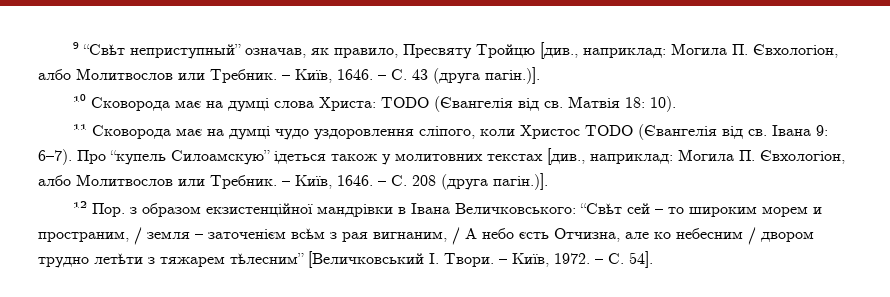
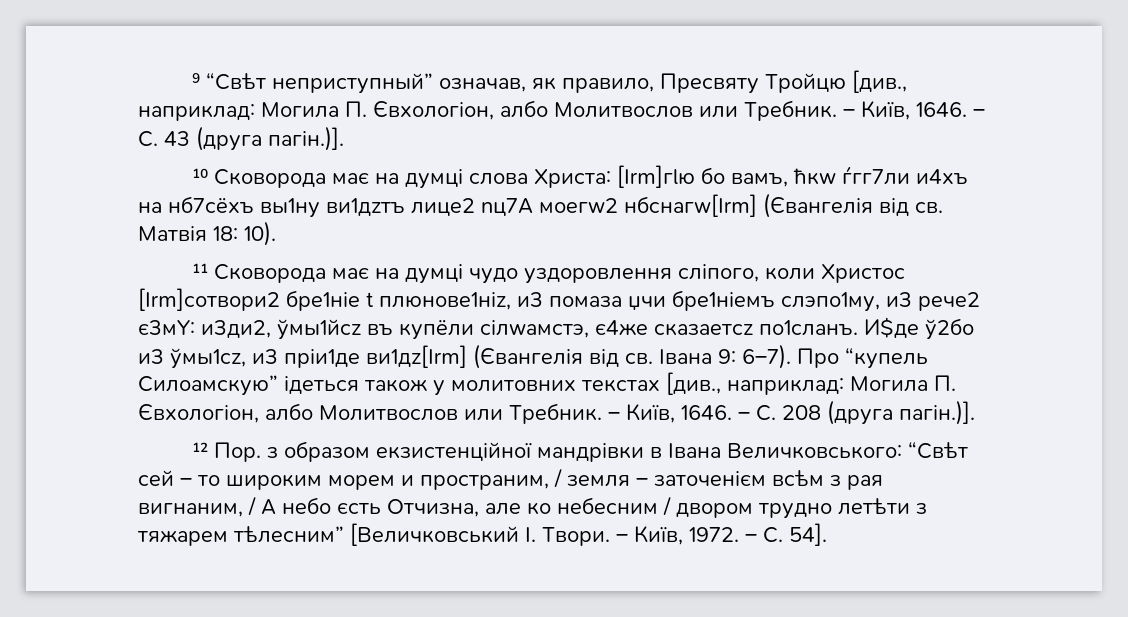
[380,97,429,108] TODO -> [616,165,968,188] [138,194,757,218] [Irm]гlю бо вaмъ, ћкw ѓгг7ли и4хъ на нб7сёхъ вы1ну ви1дzтъ лице2 nц7A моегw2 нбcнагw[Irm]
[584,125,633,136] TODO -> [138,288,980,312] [138,317,974,340] [138,345,467,369] [Irm]сотвори2 бре1ніе t плюнове1ніz, и3 помaза џчи бре1ніемъ слэпо1му, и3 рече2 є3мY: и3ди2, ўмы1йсz въ купёли сілwaмстэ, є4же сказaетсz по1сланъ. И$де ў2бо и3 ўмы1сz, и3 пріи1де ви1дz[Irm]

